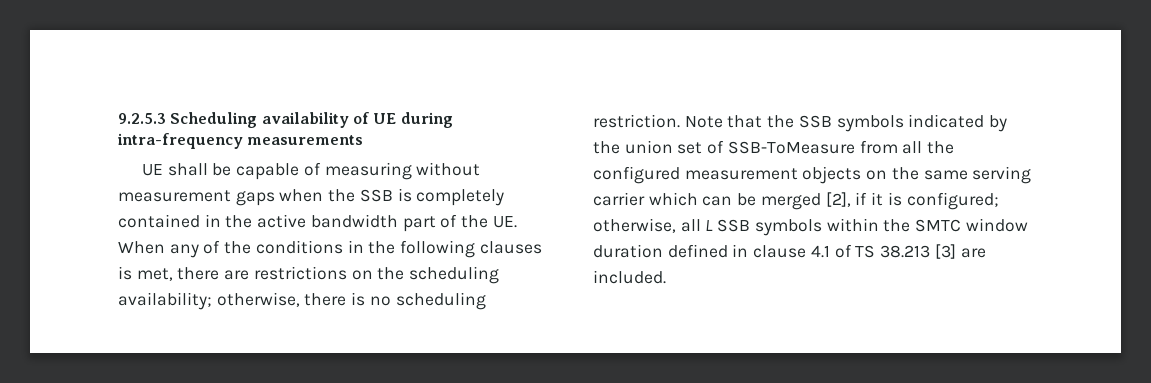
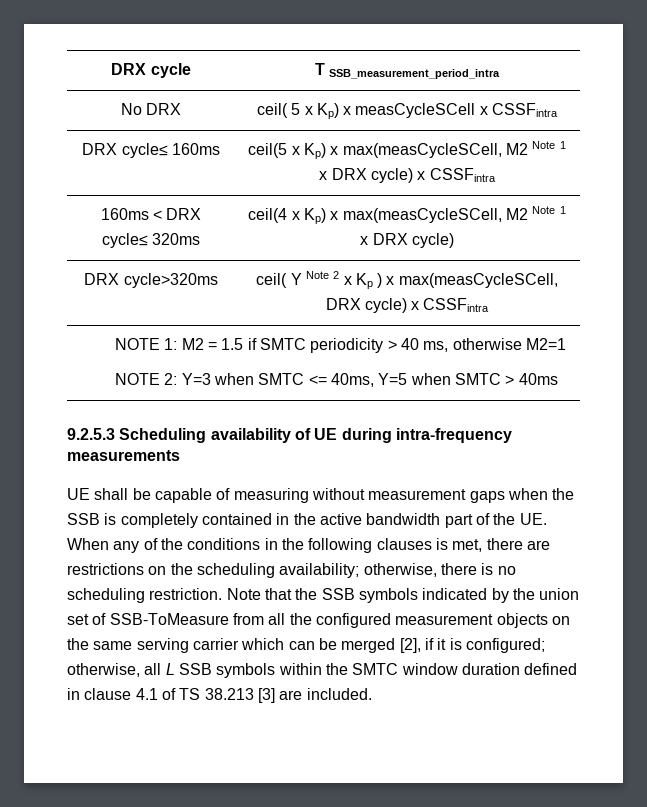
(118, 118) none -> [111,63,191,78] [314,63,501,79] [120,103,182,115] [256,103,559,119] [82,143,220,158] [248,141,566,159] [319,168,496,183] [100,208,202,220] [101,233,201,248] [248,206,566,224] [360,233,454,248] [84,273,218,288] [256,271,558,289] [325,298,490,313] [115,338,566,353] [115,373,558,387] DRX cycle | T SSB_measurement_period_intra // No DRX | ceil( 5 x Kp) x measCycleSCell x CSSFintra // DRX cycle≤ 160ms | ceil(5 x Kp) x max(measCycleSCell, M2 Note 1 x DRX cycle) x CSSFintra // 160ms < DRX cycle≤ 320ms | ceil(4 x Kp) x max(measCycleSCell, M2 Note 1 x DRX cycle) // DRX cycle>320ms | ceil( Y Note 2 x Kp ) x max(measCycleSCell, DRX cycle) x CSSFintra // NOTE 1: M2 = 1.5 if SMTC periodicity > 40 ms, otherwise M2=1 // NOTE 2: Y=3 when SMTC <= 40ms, Y=5 when SMTC > 40ms //

